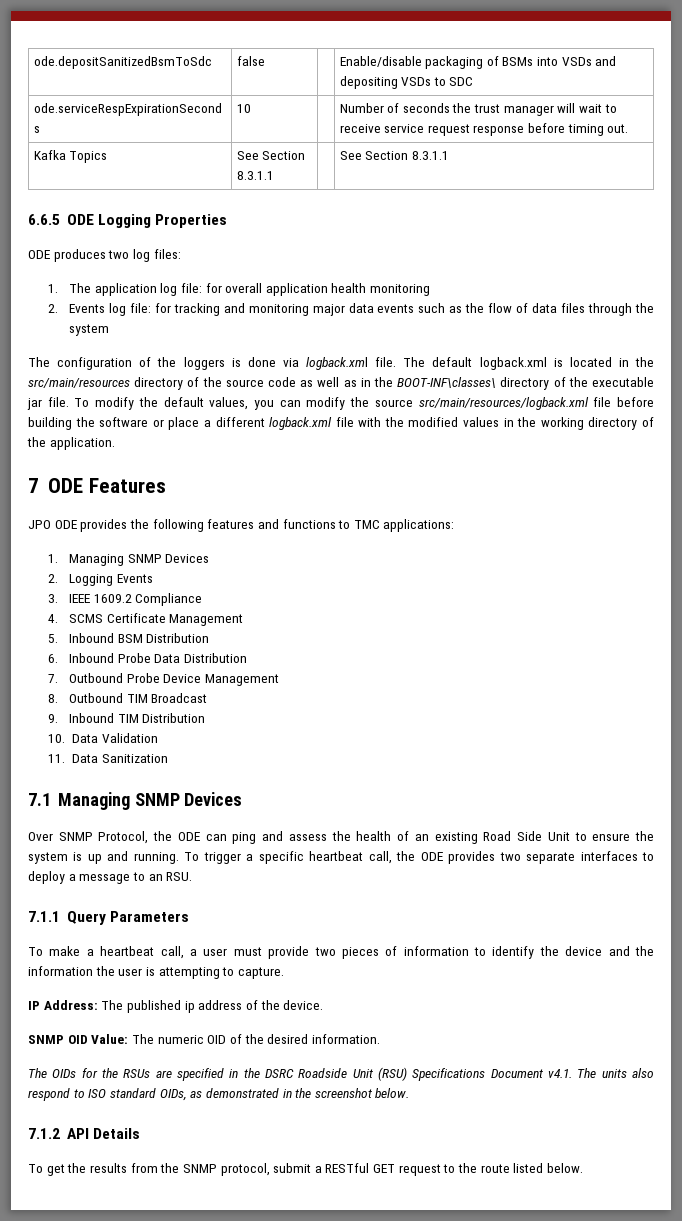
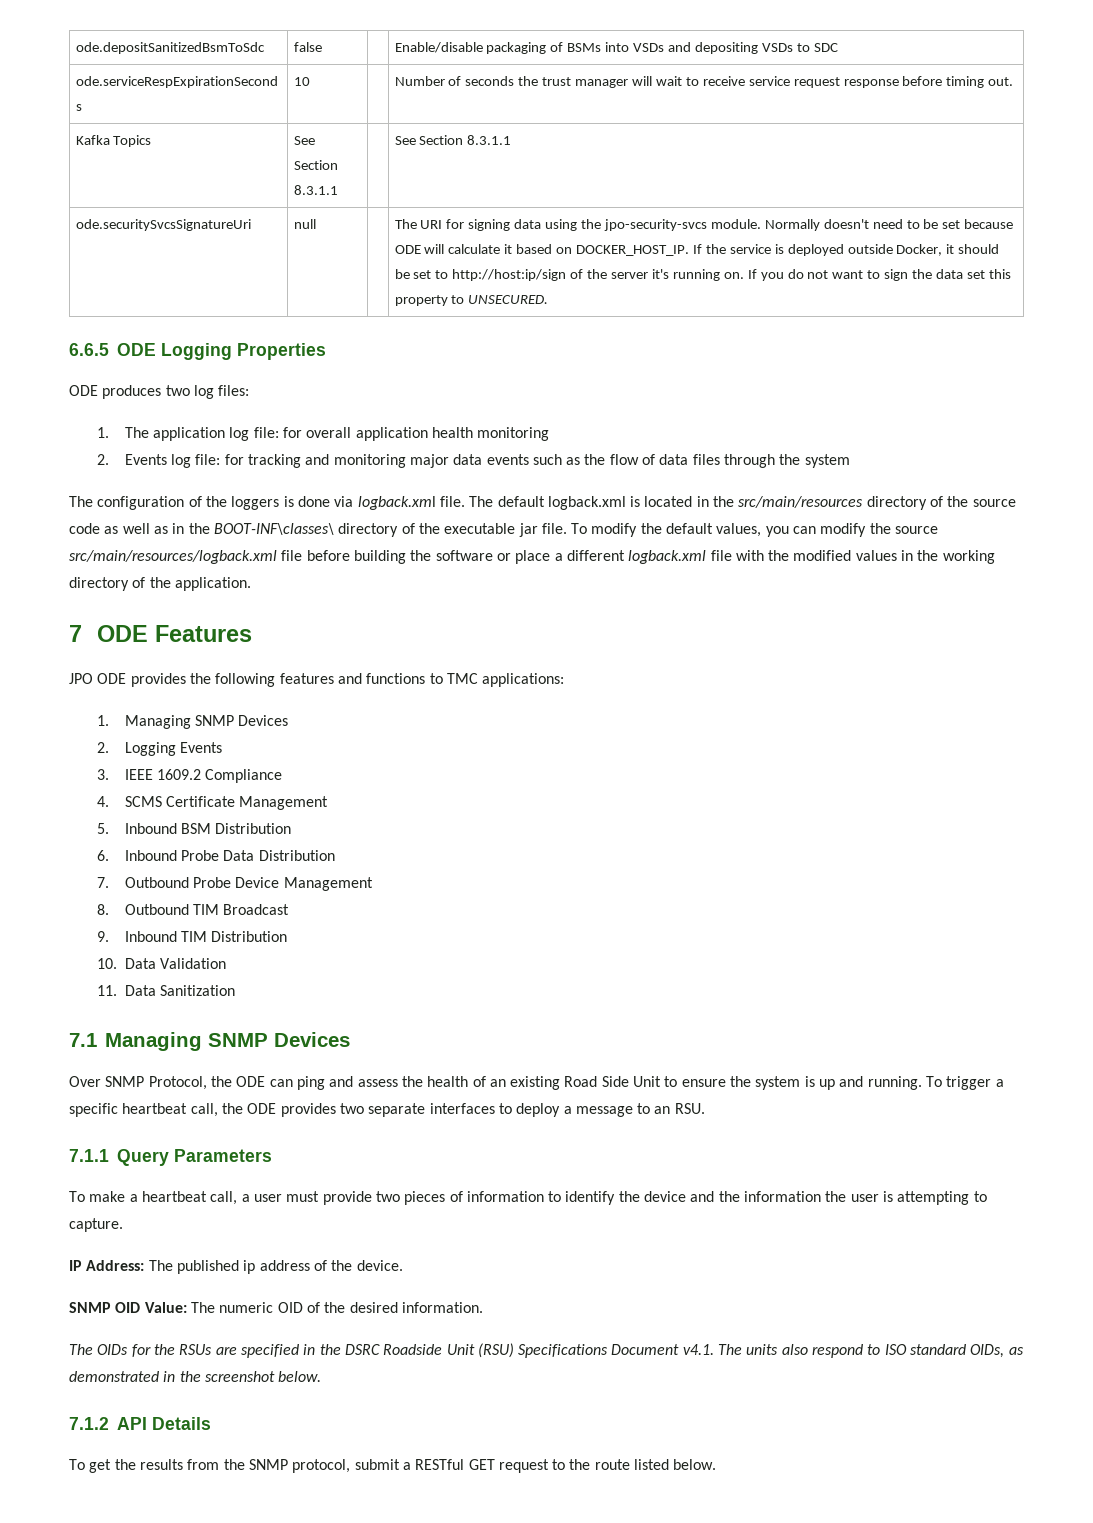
(449, 155) none -> [75,219,251,231] [293,219,316,229] [394,219,1014,231] [394,244,1000,256] [394,269,1011,281] [394,295,549,306] // ode.securitySvcsSignatureUri | null | | The URI for signing data using the jpo-security-svcs module. Normally doesn't need to be set because ODE will calculate it based on DOCKER_HOST_IP. If the service is deployed outside Docker, it should be set to http://host:ip/sign of the server it's running on. If you do not want to sign the data set this property to UNSECURED.

